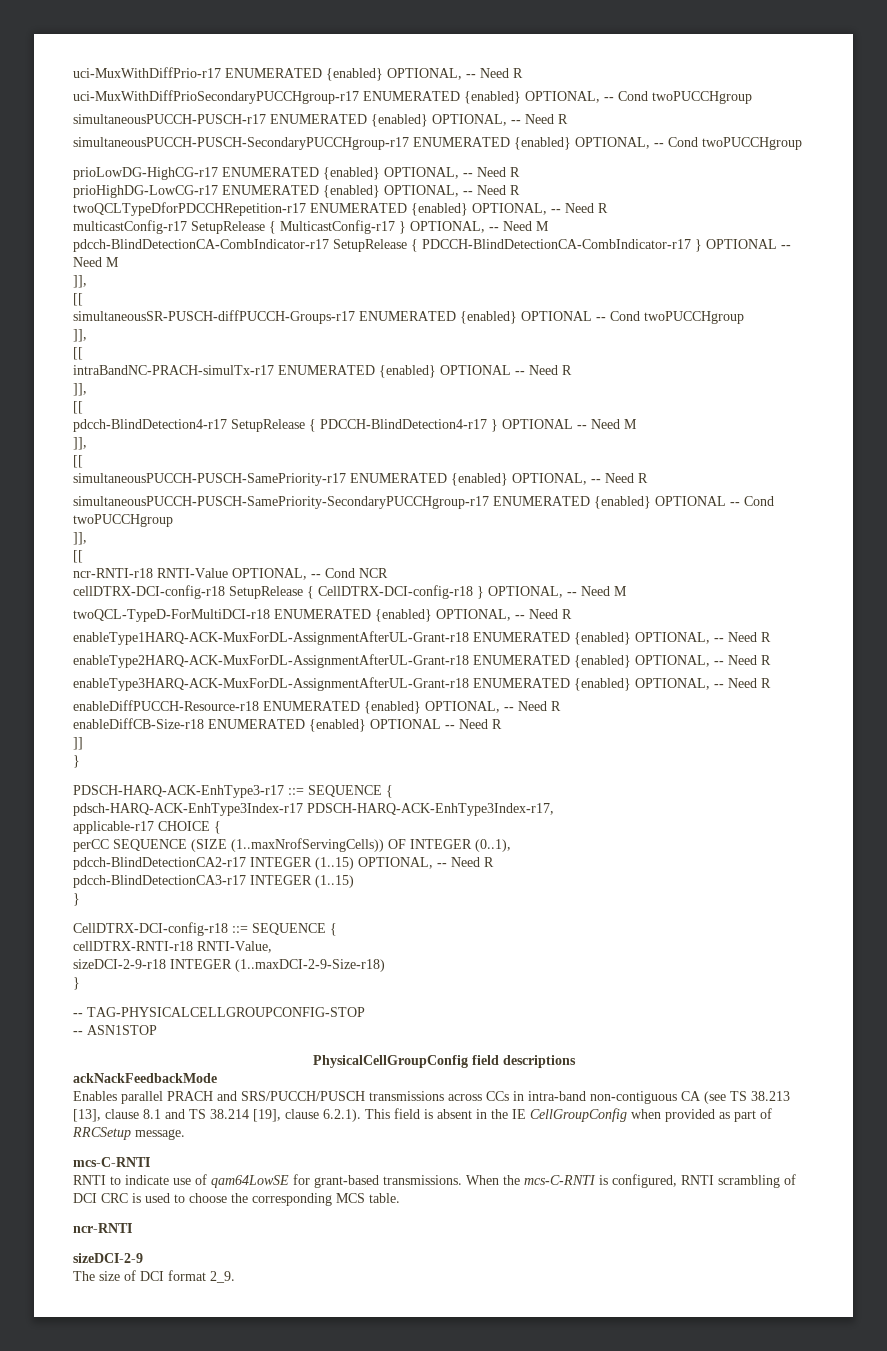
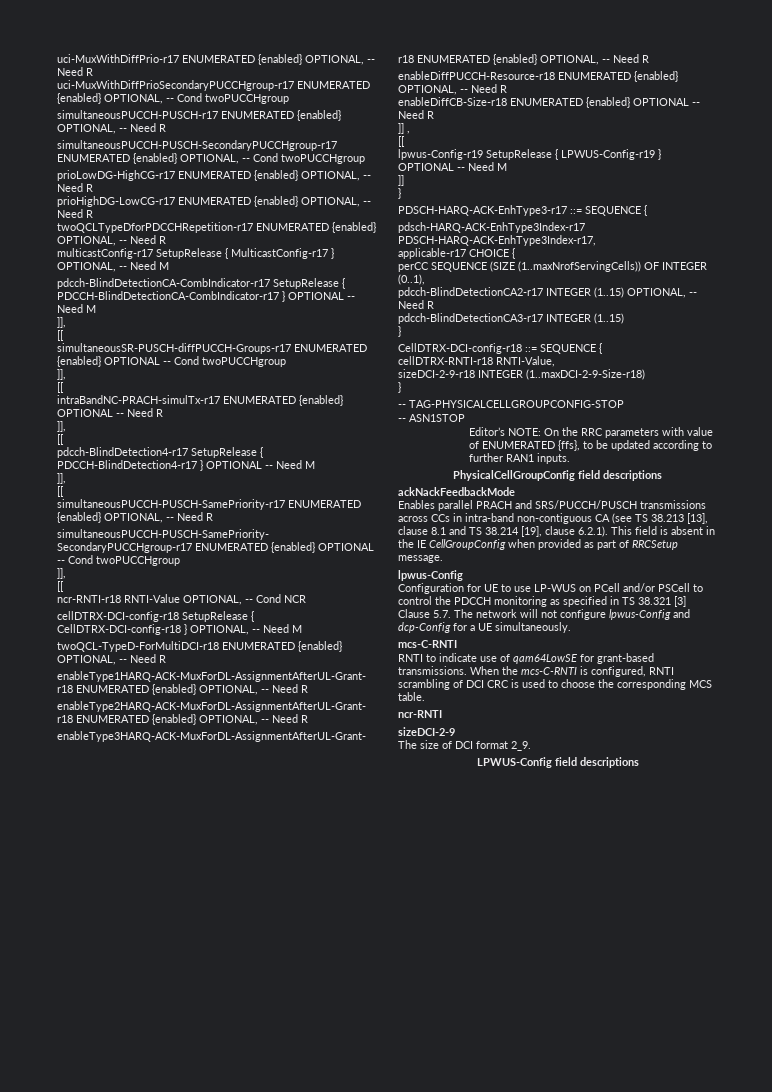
(502, 724) none -> [398,123,410,134] [398,136,405,147] [398,149,661,160] [398,162,507,171] // ]] , // [[ // lpwus-Config-r19 SetupRelease { LPWUS-Config-r19 } OPTIONAL -- Need M
(157, 1030) none -> [469,427,714,438] [469,440,713,451] [469,453,571,464] // Editor’s NOTE: On the RRC parameters with value of ENUMERATED {ffs}, to be updated according to further RAN1 inputs.
(185, 1134) none -> [398,570,463,581] [398,583,703,594] [398,596,686,607] [398,609,690,620] [398,622,571,633] // lpwus-Config // Configuration for UE to use LP-WUS on PCell and/or PSCell to control the PDCCH monitoring as specified in TS 38.321 [3] Clause 5.7. The network will not configure lpwus-Config and dcp-Config for a UE simultaneously.
(235, 1277) none -> [476,757,639,768] // LPWUS-Config field descriptions

